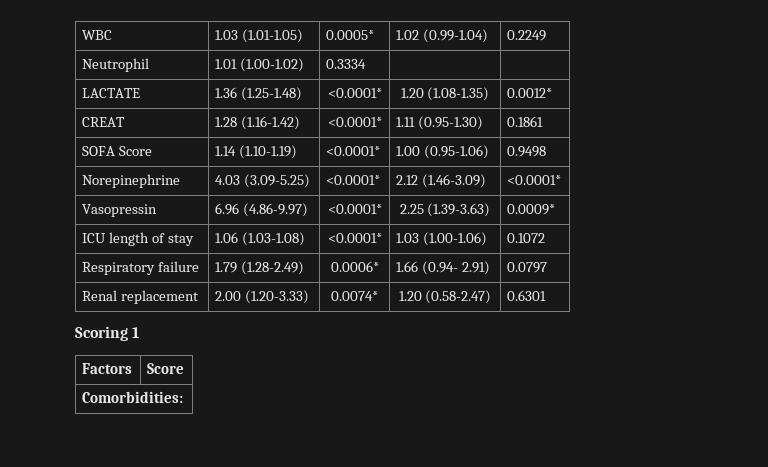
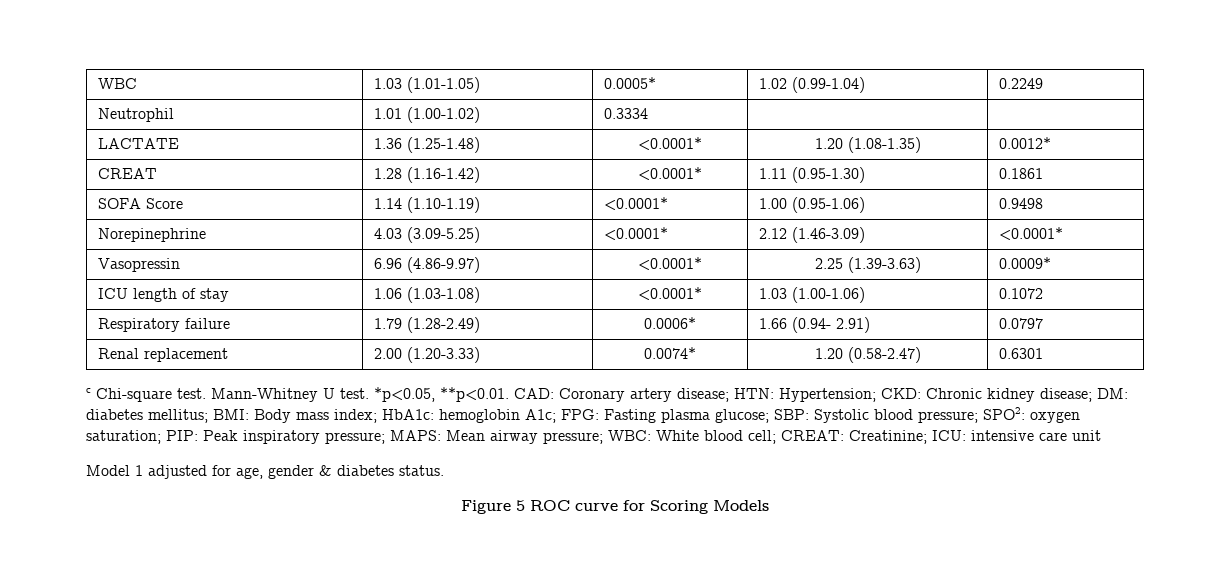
[75,326,140,341] [82,363,133,374] [147,363,185,374] [82,391,184,403] Scoring 1 // Factors | Score // Comorbidities: -> [86,387,1128,402] [86,407,1080,423] [86,430,1101,444] [86,465,444,479] [461,500,769,514] c Chi-square test. Mann-Whitney U test. *p<0.05, **p<0.01. CAD: Coronary artery disease; HTN: Hypertension; CKD: Chronic kidney disease; DM: diabetes mellitus; BMI: Body mass index; HbA1c: hemoglobin A1c; FPG: Fasting plasma glucose; SBP: Systolic blood pressure; SPO2: oxygen saturation; PIP: Peak inspiratory pressure; MAPS: Mean airway pressure; WBC: White blood cell; CREAT: Creatinine; ICU: intensive care unit // Model 1 adjusted for age, gender & diabetes status. // Figure 5 ROC curve for Scoring Models

